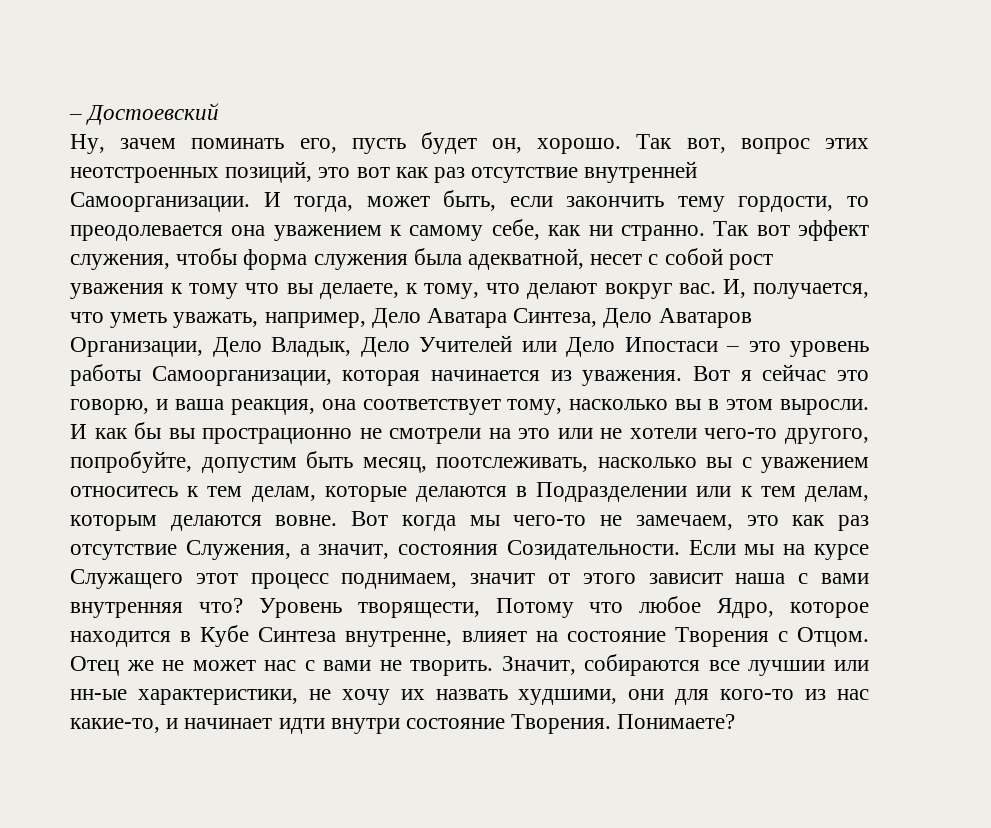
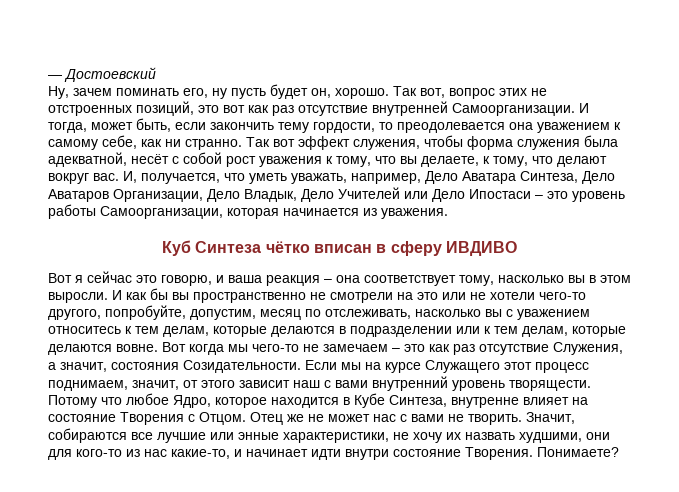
[69,114,82,120] – -> [48,75,62,79] —
(337, 145) none -> [212,88,227,99] ну
[70,167,219,183] неотстроенных -> [531,88,547,96] [48,105,132,116] не отстроенных
[590,254,643,265] несет -> [131,154,169,164] несёт
[189,283,239,299] тому -> [336,156,371,167] тому,
(683, 378) none -> [162,240,517,256] // Куб Синтеза чётко вписан в сферу ИВДИВО //
[230,399,315,415] реакция, -> [266,275,332,286] реакция –
[202,428,353,444] прострационно -> [193,292,306,303] пространственно
[201,451,588,473] допустим быть месяц, поотслеживать, -> [190,309,411,320] допустим, месяц по отслеживать,
[536,482,688,502] Подразделении -> [350,326,452,337] подразделении
[70,515,157,531] которым -> [572,326,626,337] которые
[635,515,733,530] замечаем, -> [323,344,400,352] замечаем –
[470,573,536,584] значит -> [132,380,179,390] значит,
[735,573,869,584] [70,598,480,618] наша с вами внутренняя что? Уровень творящести, -> [293,376,591,391] наш с вами внутренний уровень творящести.
[258,627,453,647] Синтеза внутренне, -> [389,395,519,408] Синтеза, внутренне
[748,660,870,676] [70,689,127,700] лучшии или нн-ые -> [157,432,279,443] лучшие или энные

